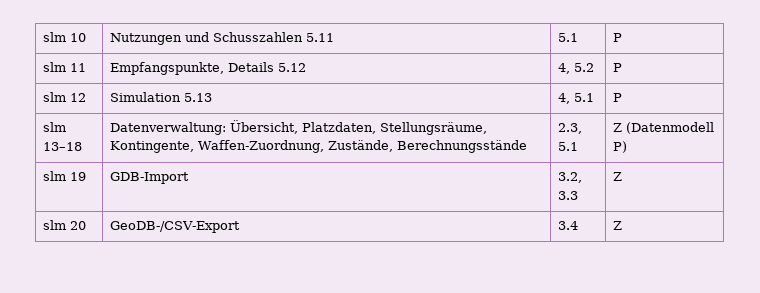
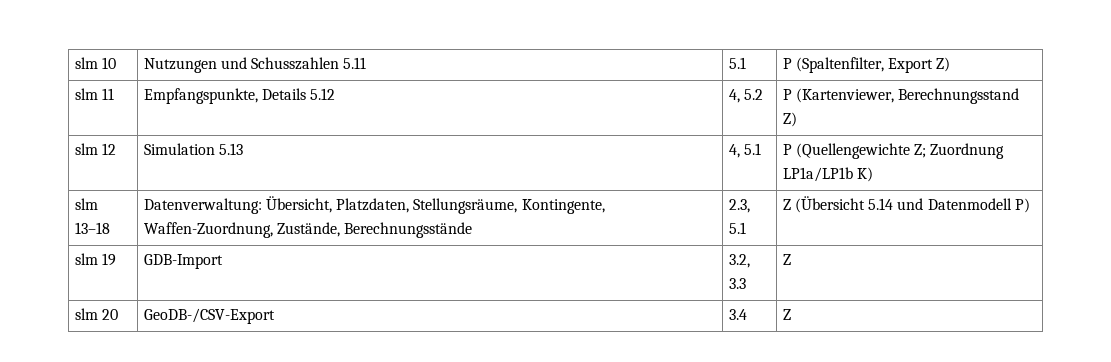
(622, 37) none -> [795,57,951,73] (Spaltenfilter, Export Z)
(622, 67) none -> [795,88,1020,104] [782,112,797,127] (Kartenviewer, Berechnungsstand Z)
(622, 97) none -> [795,143,1005,159] [782,167,873,182] (Quellengewichte Z; Zuordnung LP1a/LP1b K)
[625,122,714,134] (Datenmodell -> [794,196,1012,213] (Übersicht 5.14 und Datenmodell

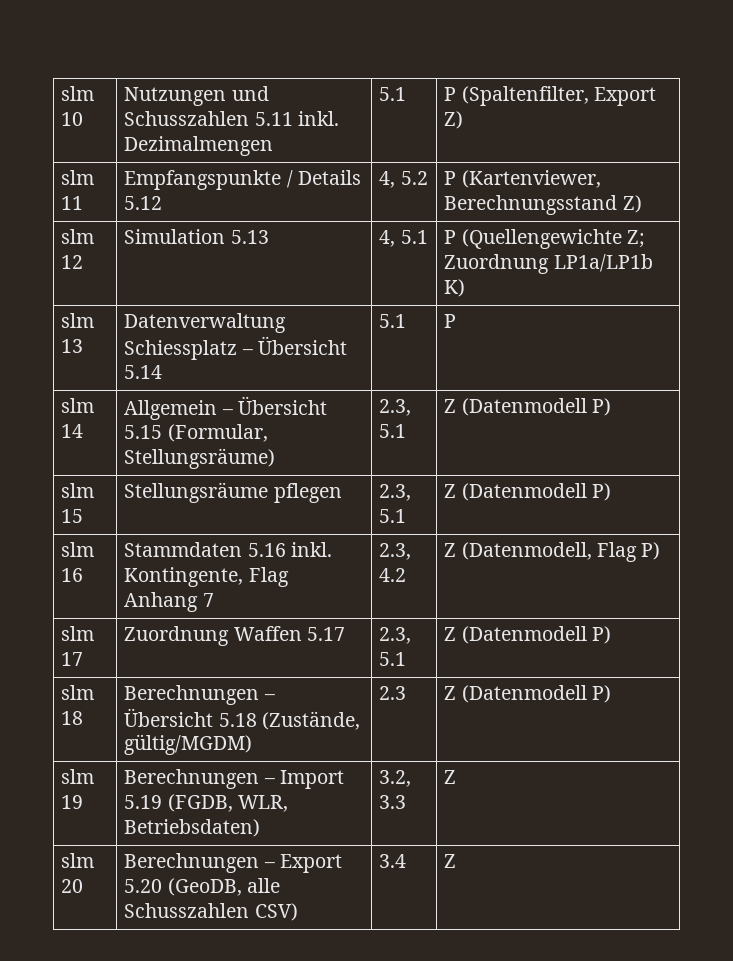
(367, 63) none -> [297,111,339,126] [124,136,274,156] inkl. Dezimalmengen
[143,88,258,104] Empfangspunkte, -> [124,170,293,190] Empfangspunkte /
[74,222,110,234] [143,196,605,214] [143,222,473,238] [728,199,750,213] [728,222,746,234] [782,196,1030,213] [74,253,116,266] [143,254,223,269] 13–18 | Datenverwaltung: Übersicht, Platzdaten, Stellungsräume, Kontingente, Waffen-Zuordnung, Zustände, Berechnungsstände | 2.3, 5.1 | Z (Übersicht 5.14 und Datenmodell P) // slm 19 | GDB-Import -> [61,339,84,353] [124,313,287,333] [124,336,347,360] [124,365,163,379] [379,314,407,328] [444,314,457,328] [61,398,95,413] [61,424,84,438] [124,396,327,420] [124,424,268,442] [124,448,276,469] [379,399,412,416] [379,424,407,438] [444,398,611,416] [61,483,95,498] [61,509,84,523] [124,482,342,503] [379,484,412,501] [379,509,407,523] [444,483,611,501] [61,542,95,557] [61,568,84,582] [124,542,332,557] [124,567,289,587] [124,592,214,612] [379,543,412,560] [379,568,407,582] [444,542,661,562] [61,626,95,641] [61,652,84,666] [124,626,345,646] [379,627,412,644] [379,652,407,666] [444,626,611,644] [61,685,95,700] [61,711,84,725] [124,685,275,705] [124,708,360,730] [124,734,253,755] [379,686,407,700] [444,685,611,703] [61,769,95,784] [61,795,84,809] [124,769,344,789] [124,794,288,812] [124,819,261,837] 13 | Datenverwaltung Schiessplatz – Übersicht 5.14 | 5.1 | P // slm 14 | Allgemein – Übersicht 5.15 (Formular, Stellungsräume) | 2.3, 5.1 | Z (Datenmodell P) // slm 15 | Stellungsräume pflegen | 2.3, 5.1 | Z (Datenmodell P) // slm 16 | Stammdaten 5.16 inkl. Kontingente, Flag Anhang 7 | 2.3, 4.2 | Z (Datenmodell, Flag P) // slm 17 | Zuordnung Waffen 5.17 | 2.3, 5.1 | Z (Datenmodell P) // slm 18 | Berechnungen – Übersicht 5.18 (Zustände, gültig/MGDM) | 2.3 | Z (Datenmodell P) // slm 19 | Berechnungen – Import 5.19 (FGDB, WLR, Betriebsdaten)
[143,308,275,324] GeoDB-/CSV-Export -> [124,853,342,873] [124,878,280,896] [124,903,298,921] Berechnungen – Export 5.20 (GeoDB, alle Schusszahlen CSV)

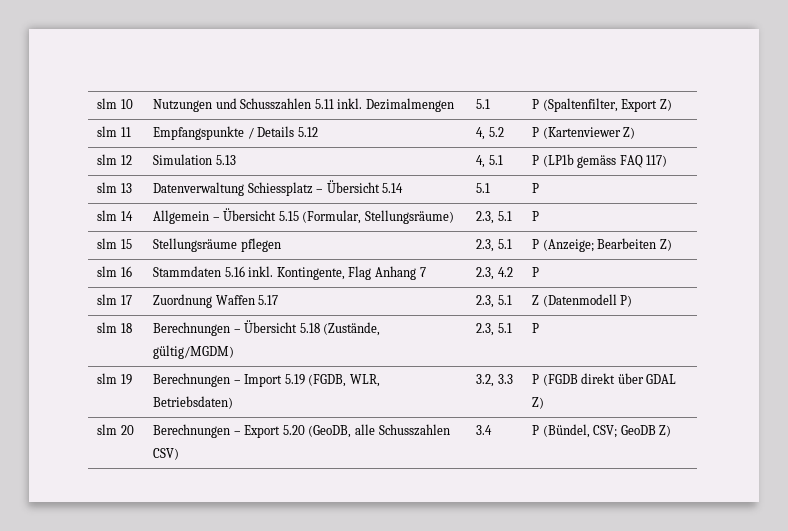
[461,170,601,188] [444,195,618,215] (Kartenviewer, Berechnungsstand -> [542,127,621,139] (Kartenviewer
[461,229,645,249] [444,254,653,274] [444,279,466,297] (Quellengewichte Z; Zuordnung LP1a/LP1b K) -> [542,154,668,168] (LP1b gemäss FAQ 117)
[444,398,611,416] Z (Datenmodell P) -> [532,211,540,221] P
[444,483,611,501] Z (Datenmodell P) -> [532,238,672,252] P (Anzeige; Bearbeiten Z)
[444,542,661,562] Z (Datenmodell, Flag P) -> [532,267,540,277] P
[379,686,407,700] [444,685,611,703] 2.3 | Z (Datenmodell P) -> [476,323,512,336] [532,323,540,333] 2.3, 5.1 | P
[444,770,457,784] Z -> [532,373,677,386] [532,397,545,409] P (FGDB direkt über GDAL Z)
[444,854,457,868] Z -> [532,424,672,438] P (Bündel, CSV; GeoDB Z)

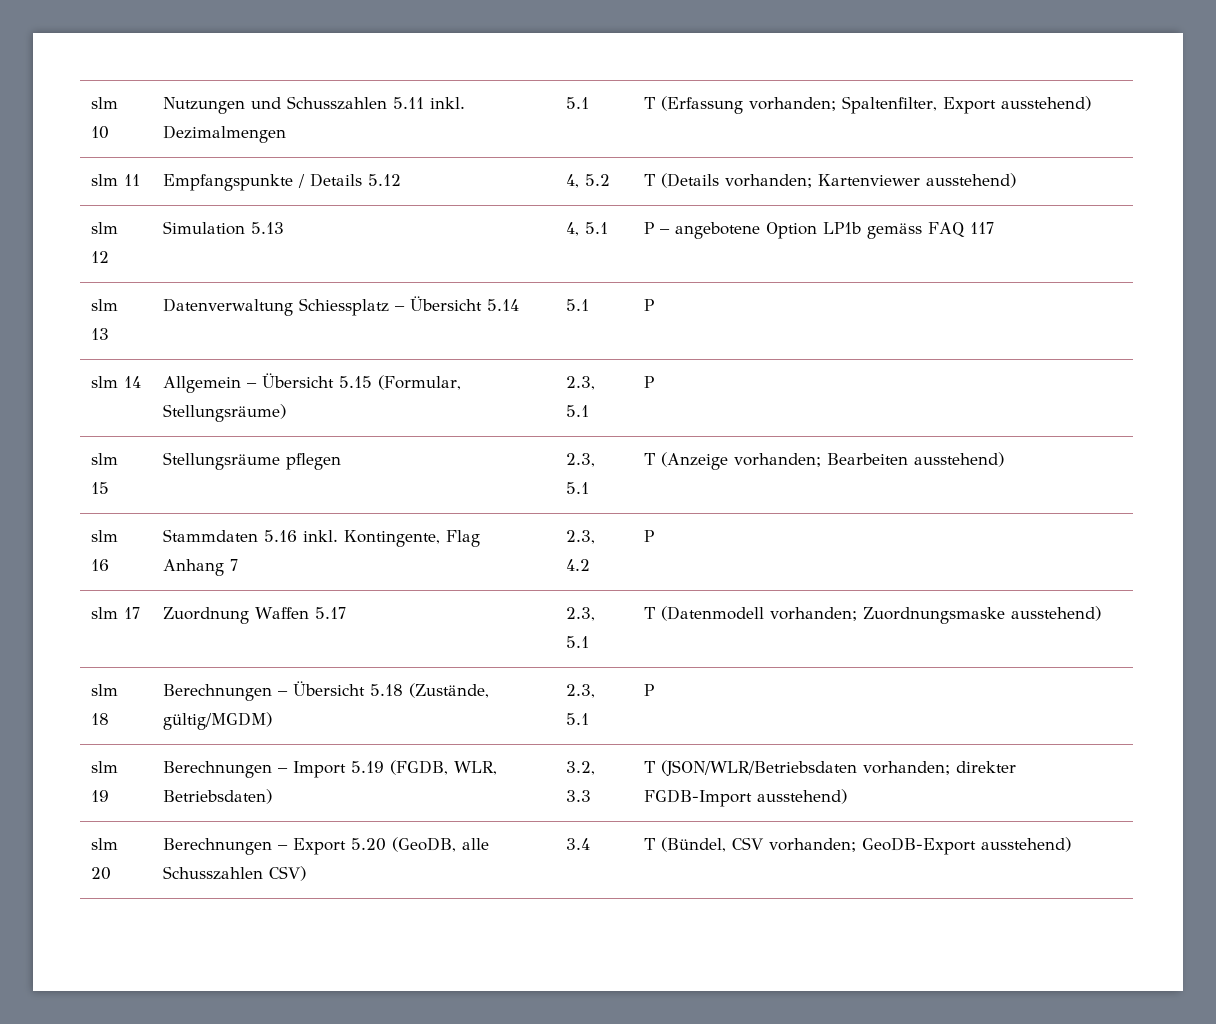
[532,98,672,112] P (Spaltenfilter, Export Z) -> [644,96,1092,114] T (Erfassung vorhanden; Spaltenfilter, Export ausstehend)
[532,127,636,139] P (Kartenviewer Z) -> [644,173,1017,188] T (Details vorhanden; Kartenviewer ausstehend)
[542,154,574,167] (LP1b -> [660,222,862,239] – angebotene Option LP1b
[646,155,668,167] 117) -> [970,222,995,234] 117
[532,238,672,252] P (Anzeige; Bearbeiten Z) -> [644,452,1005,470] T (Anzeige vorhanden; Bearbeiten ausstehend)
[532,294,633,307] Z (Datenmodell P) -> [644,606,1102,624] T (Datenmodell vorhanden; Zuordnungsmaske ausstehend)
[532,373,677,386] [532,397,545,409] P (FGDB direkt über GDAL Z) -> [644,760,1017,776] [644,789,848,807] T (JSON/WLR/Betriebsdaten vorhanden; direkter FGDB-Import ausstehend)
[532,424,672,438] P (Bündel, CSV; GeoDB Z) -> [644,837,1072,855] T (Bündel, CSV vorhanden; GeoDB-Export ausstehend)

